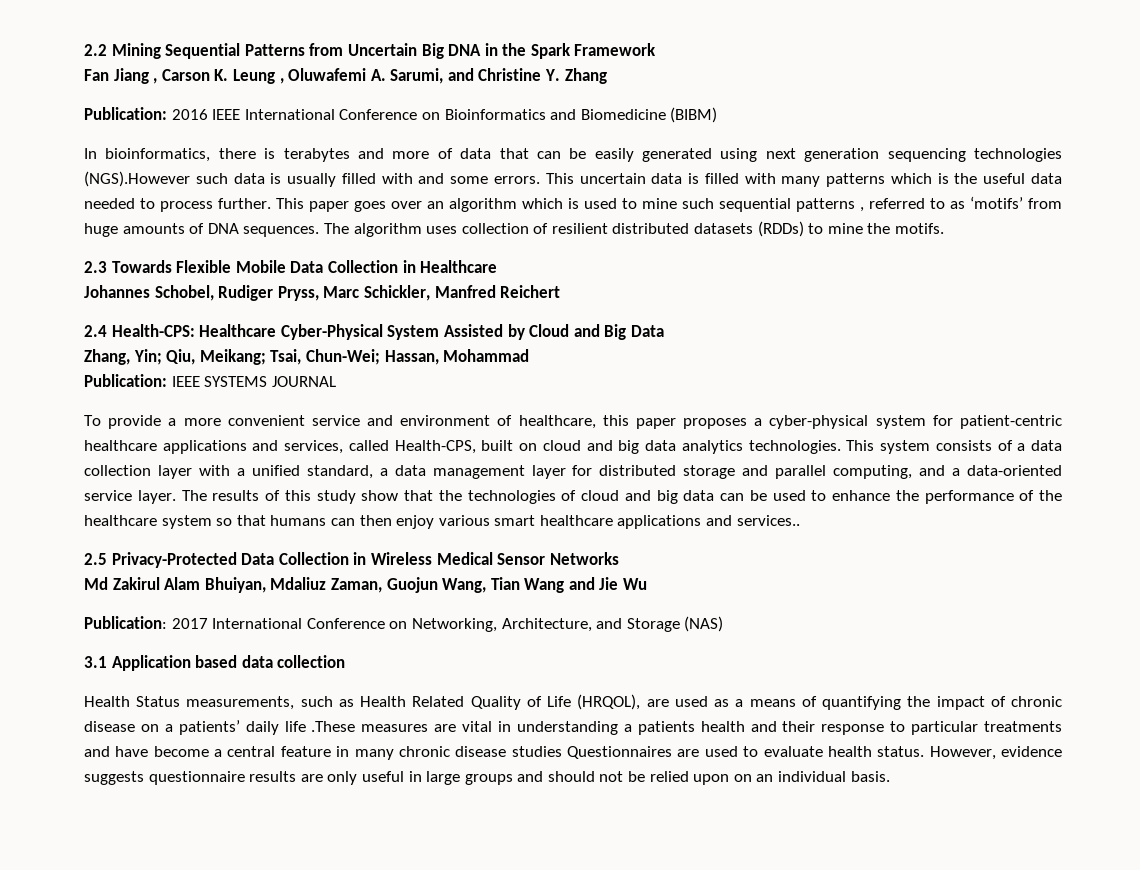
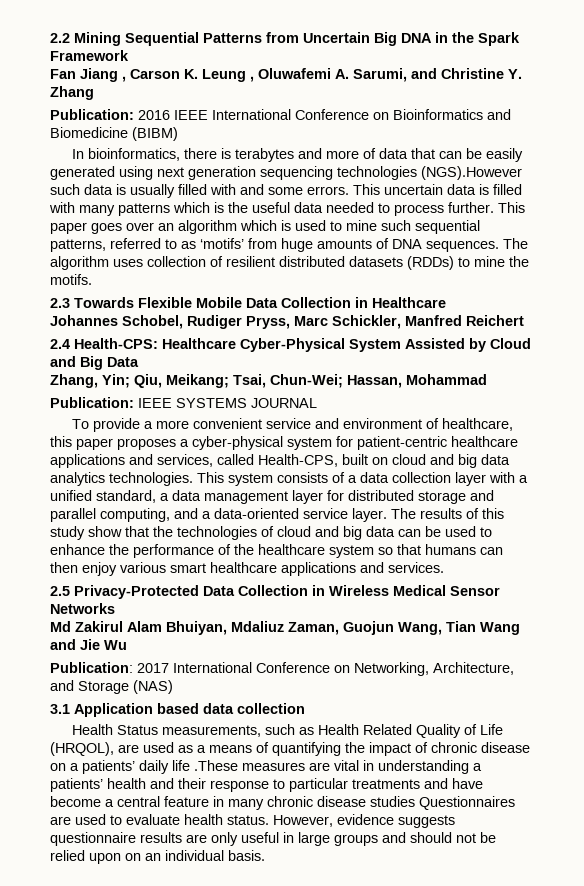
[796,198,864,212] patterns , -> [50,239,106,252] patterns,
[736,515,800,526] services.. -> [388,562,444,573] services.
[637,721,695,735] patients -> [50,778,103,792] patients’

